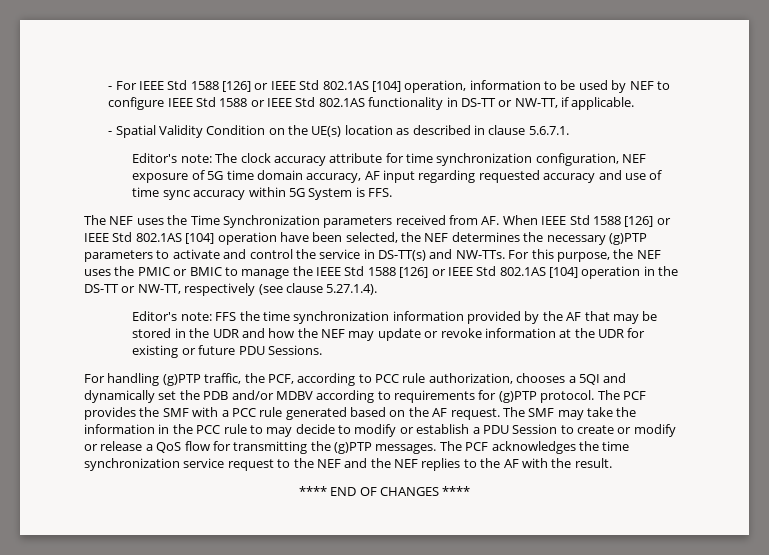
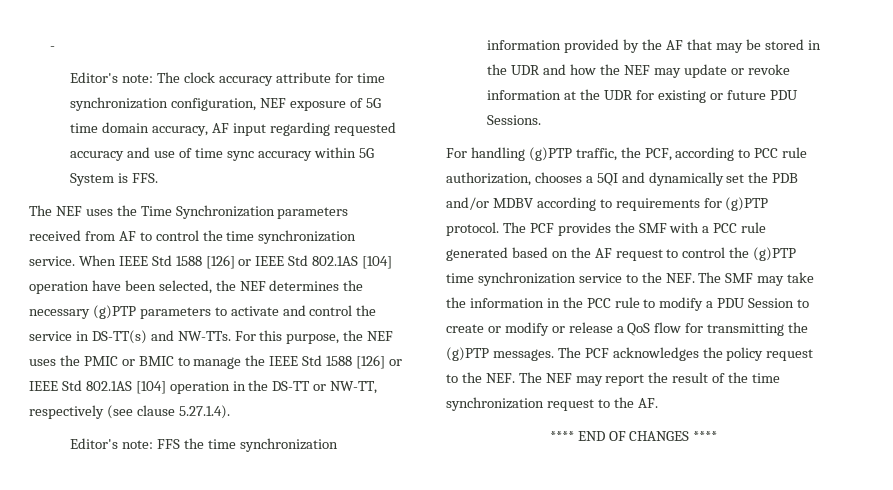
[108,80,670,93] [108,97,635,110] [108,125,569,138] - For IEEE Std 1588 [126] or IEEE Std 802.1AS [104] operation, information to be used by NEF to configure IEEE Std 1588 or IEEE Std 802.1AS functionality in DS-TT or NW-TT, if applicable. // - Spatial Validity Condition on the UE(s) location as described in clause 5.6.7.1. -> [49,46,55,50] -
[481,216,500,225] AF. -> [118,230,357,244] [29,256,75,266] AF to control the time synchronization service.
[450,408,500,420] request. -> [615,247,797,261] [446,272,695,286] request to control the (g)PTP time synchronization service to the NEF.
[266,424,470,437] may decide to modify or establish -> [659,297,704,311] modify
[602,441,630,451] [84,458,612,471] time synchronization service request to the NEF and the NEF replies to the AF with the result. -> [726,347,814,361] [446,372,781,386] [446,397,658,411] policy request to the NEF. The NEF may report the result of the time synchronization request to the AF.

